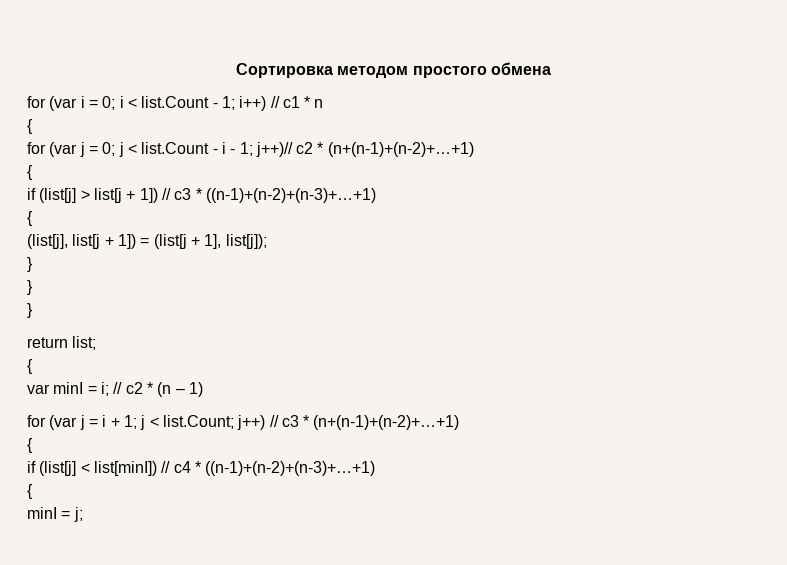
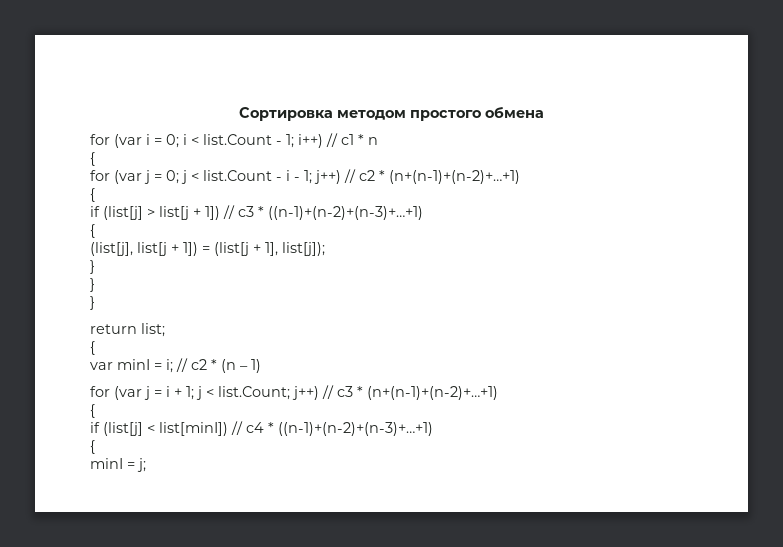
[255,142,293,157] j++)// -> [314,169,356,184] j++) //

